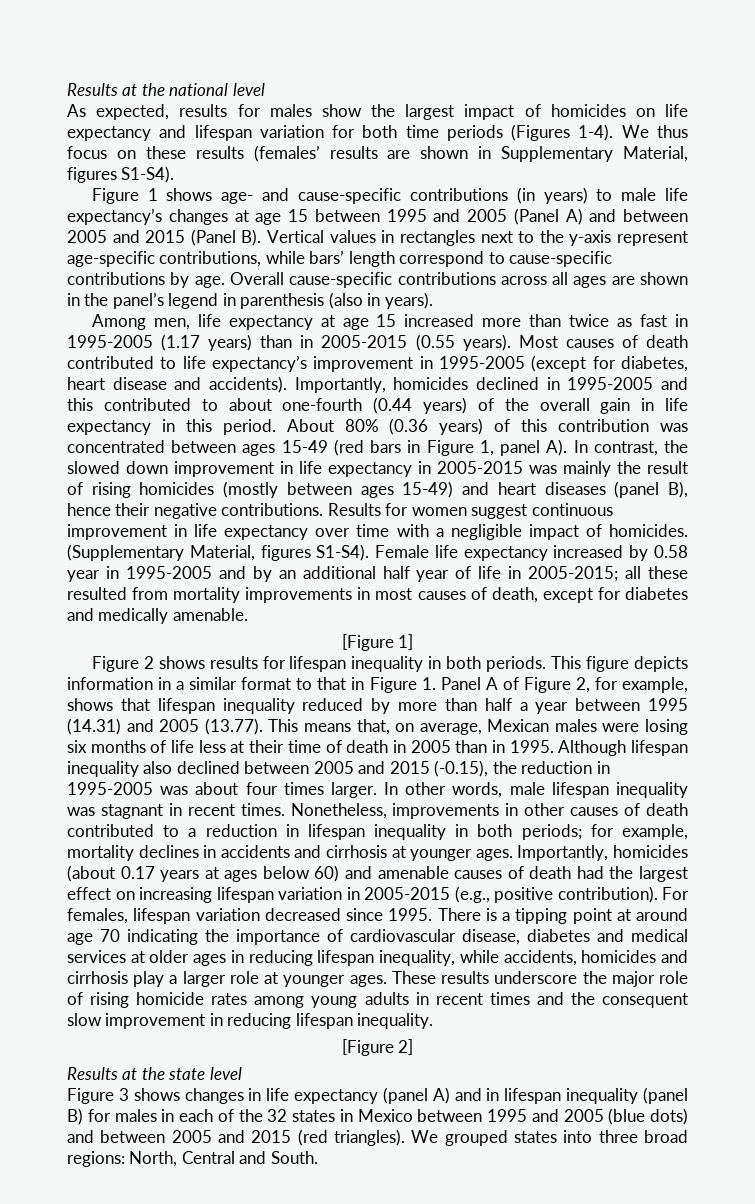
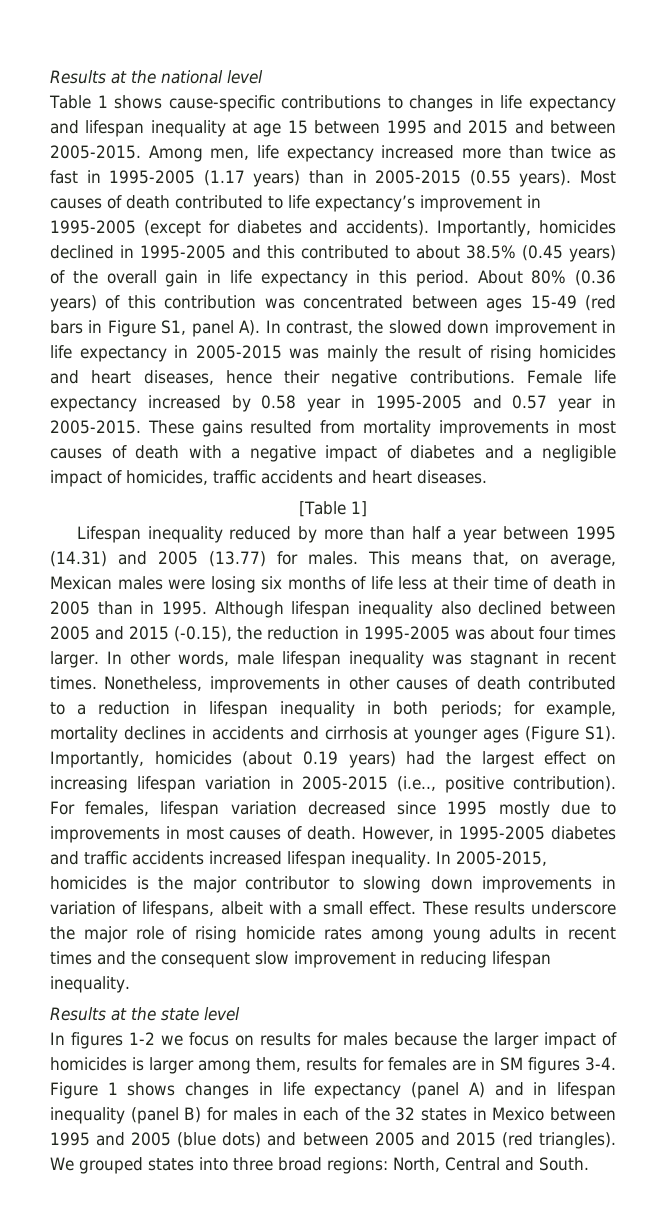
[67,104,688,120] [67,124,688,141] [67,145,688,162] [67,166,175,183] [91,187,688,204] [67,208,228,225] As expected, results for males show the largest impact of homicides on life expectancy and lifespan variation for both time periods (Figures 1-4). We thus focus on these results (females’ results are shown in Supplementary Material, figures S1-S4). // Figure 1 shows age- and cause-specific contributions (in years) to male life expectancy’s changes -> [49,95,616,112] [50,120,226,137] Table 1 shows cause-specific contributions to changes in life expectancy and lifespan inequality
[467,208,688,225] [67,229,689,246] [67,250,613,267] [67,272,688,288] [67,292,433,309] 2005 (Panel A) and between 2005 and 2015 (Panel B). Vertical values in rectangles next to the y-axis represent age-specific contributions, while bars’ length correspond to cause-specific contributions by age. Overall cause-specific contributions across all ages are shown in the panel’s legend in parenthesis (also in years). // -> [468,120,617,134] [50,145,141,159] 2015 and between 2005-2015.
[320,314,397,330] at age 15 -> (374, 154) none
[621,356,688,372] [67,377,167,390] diabetes, heart disease -> [236,220,302,234] diabetes
[282,397,413,414] one-fourth (0.44 -> [466,245,563,261] 38.5% (0.45
[479,440,494,456] 1, -> [161,320,187,335] S1,
[223,481,689,498] [67,503,613,519] [67,524,688,540] [67,544,370,561] (mostly between ages 15-49) and heart diseases (panel B), hence their negative contributions. Results for women suggest continuous improvement in life expectancy over time with a negligible impact of homicides. (Supplementary Material, figures S1-S4). -> [50,370,515,387] and heart diseases, hence their negative contributions.
[252,566,689,582] by an additional half year of life in 2005-2015; all these -> [512,395,616,412] [50,420,243,437] 0.57 year in 2005-2015. These gains
[491,587,688,603] [67,608,248,624] [341,634,414,651] [91,656,688,672] [67,677,688,693] [67,698,215,714] death, except for diabetes and medically amenable. // [Figure 1] // Figure 2 shows results for lifespan inequality in both periods. This figure depicts information in a similar format to that in Figure 1. Panel A of Figure 2, for example, shows that lifespan -> [135,445,617,462] [50,470,487,487] [299,501,367,517] [76,526,141,543] death with a negative impact of diabetes and a negligible impact of homicides, traffic accidents and heart diseases. // [Table 1] // Lifespan
[204,718,263,735] (13.77). -> [209,551,358,567] (13.77) for males.
[475,845,689,861] [67,865,572,882] ages. Importantly, homicides (about 0.17 years at ages below 60) and amenable causes of death -> [483,726,616,743] [50,751,396,768] ages (Figure S1). Importantly, homicides (about 0.19 years)
[454,886,490,903] (e.g., -> [397,776,437,792] (i.e..,
[388,908,688,924] [67,929,688,945] [67,950,689,966] [67,971,387,987] 1995. There is a tipping point at around age 70 indicating the importance of cardiovascular disease, diabetes and medical services at older ages in reducing lifespan inequality, while accidents, homicides and cirrhosis play a larger role at younger ages. -> [447,801,616,818] [50,826,616,843] [50,851,547,868] [50,876,616,893] [50,901,417,918] 1995 mostly due to improvements in most causes of death. However, in 1995-2005 diabetes and traffic accidents increased lifespan inequality. In 2005-2015, homicides is the major contributor to slowing down improvements in variation of lifespans, albeit with a small effect.
[341,1039,414,1056] // [Figure 2] -> (130, 984) none
[67,1088,129,1104] Figure 3 -> [50,1032,617,1049] [50,1057,616,1074] [50,1082,118,1099] In figures 1-2 we focus on results for males because the larger impact of homicides is larger among them, results for females are in SM figures 3-4. Figure 1

